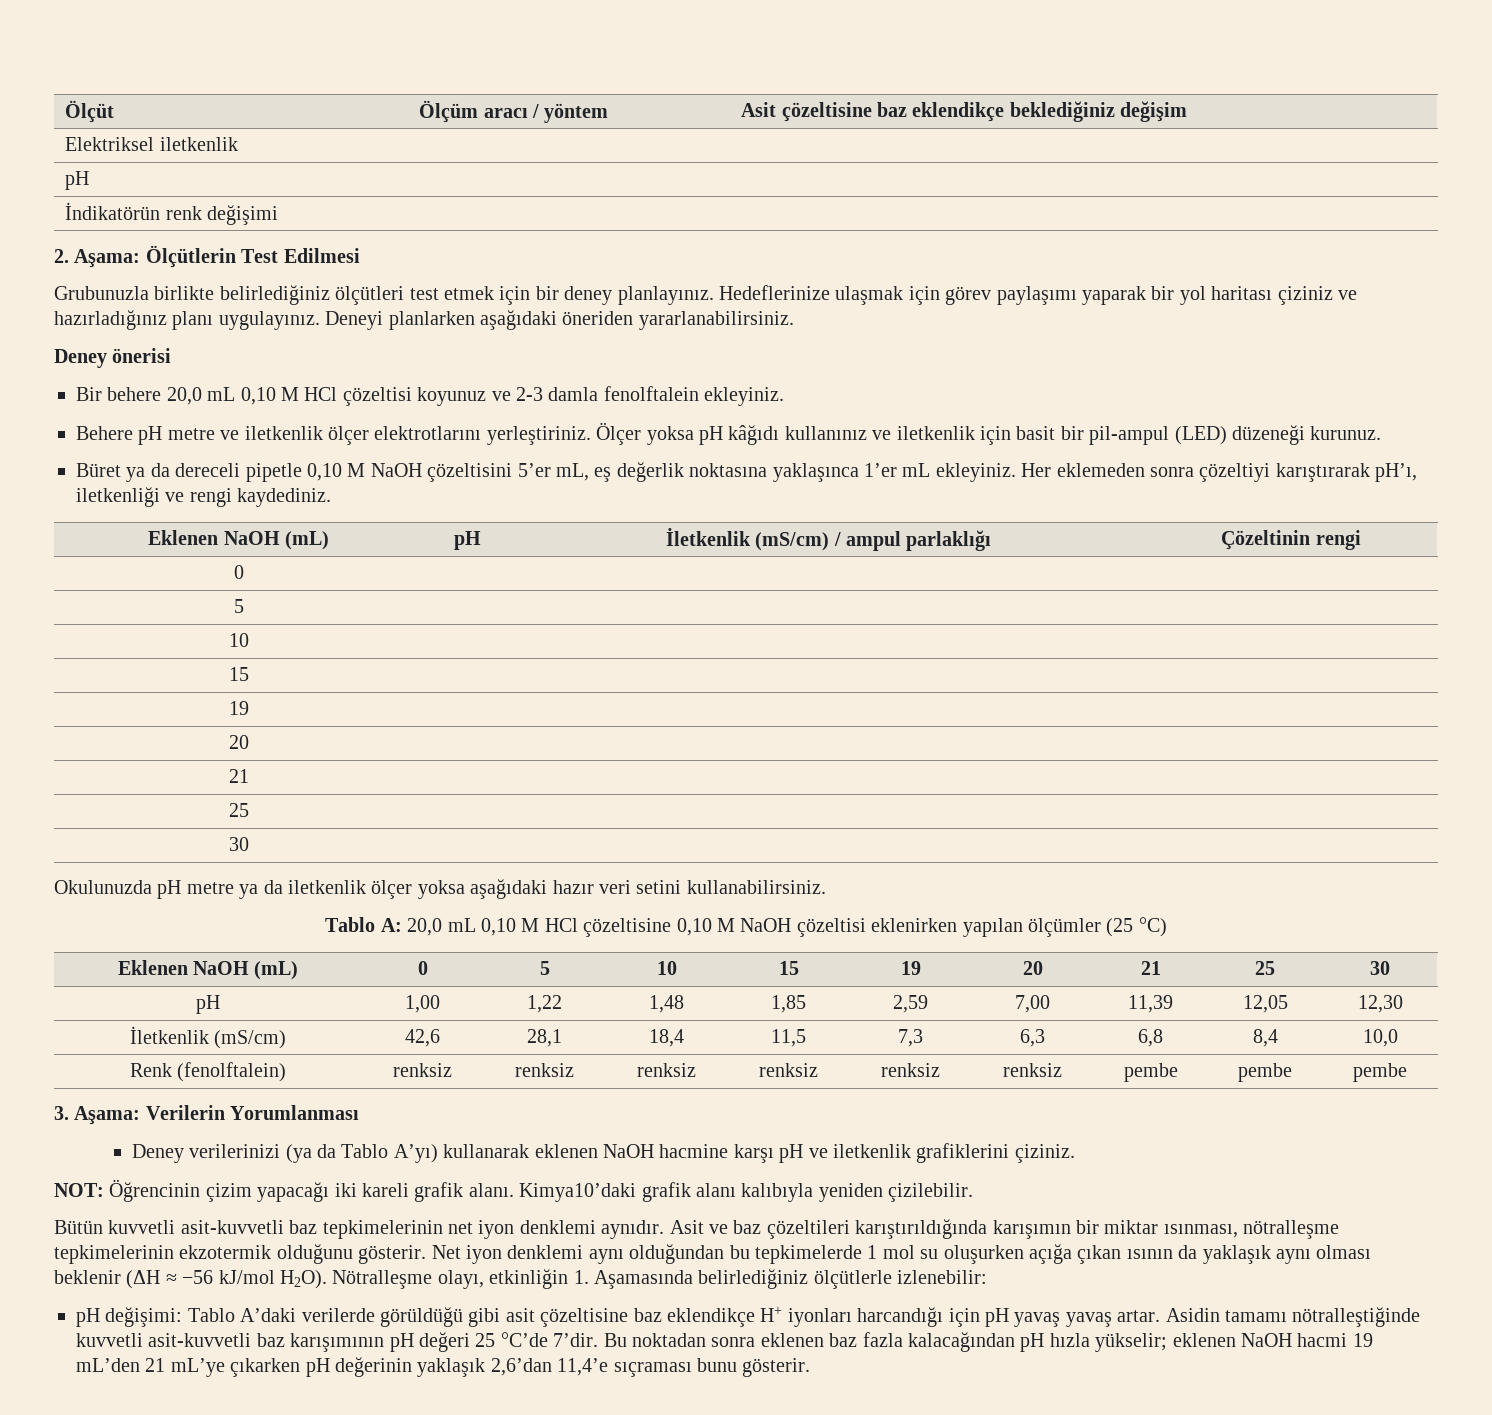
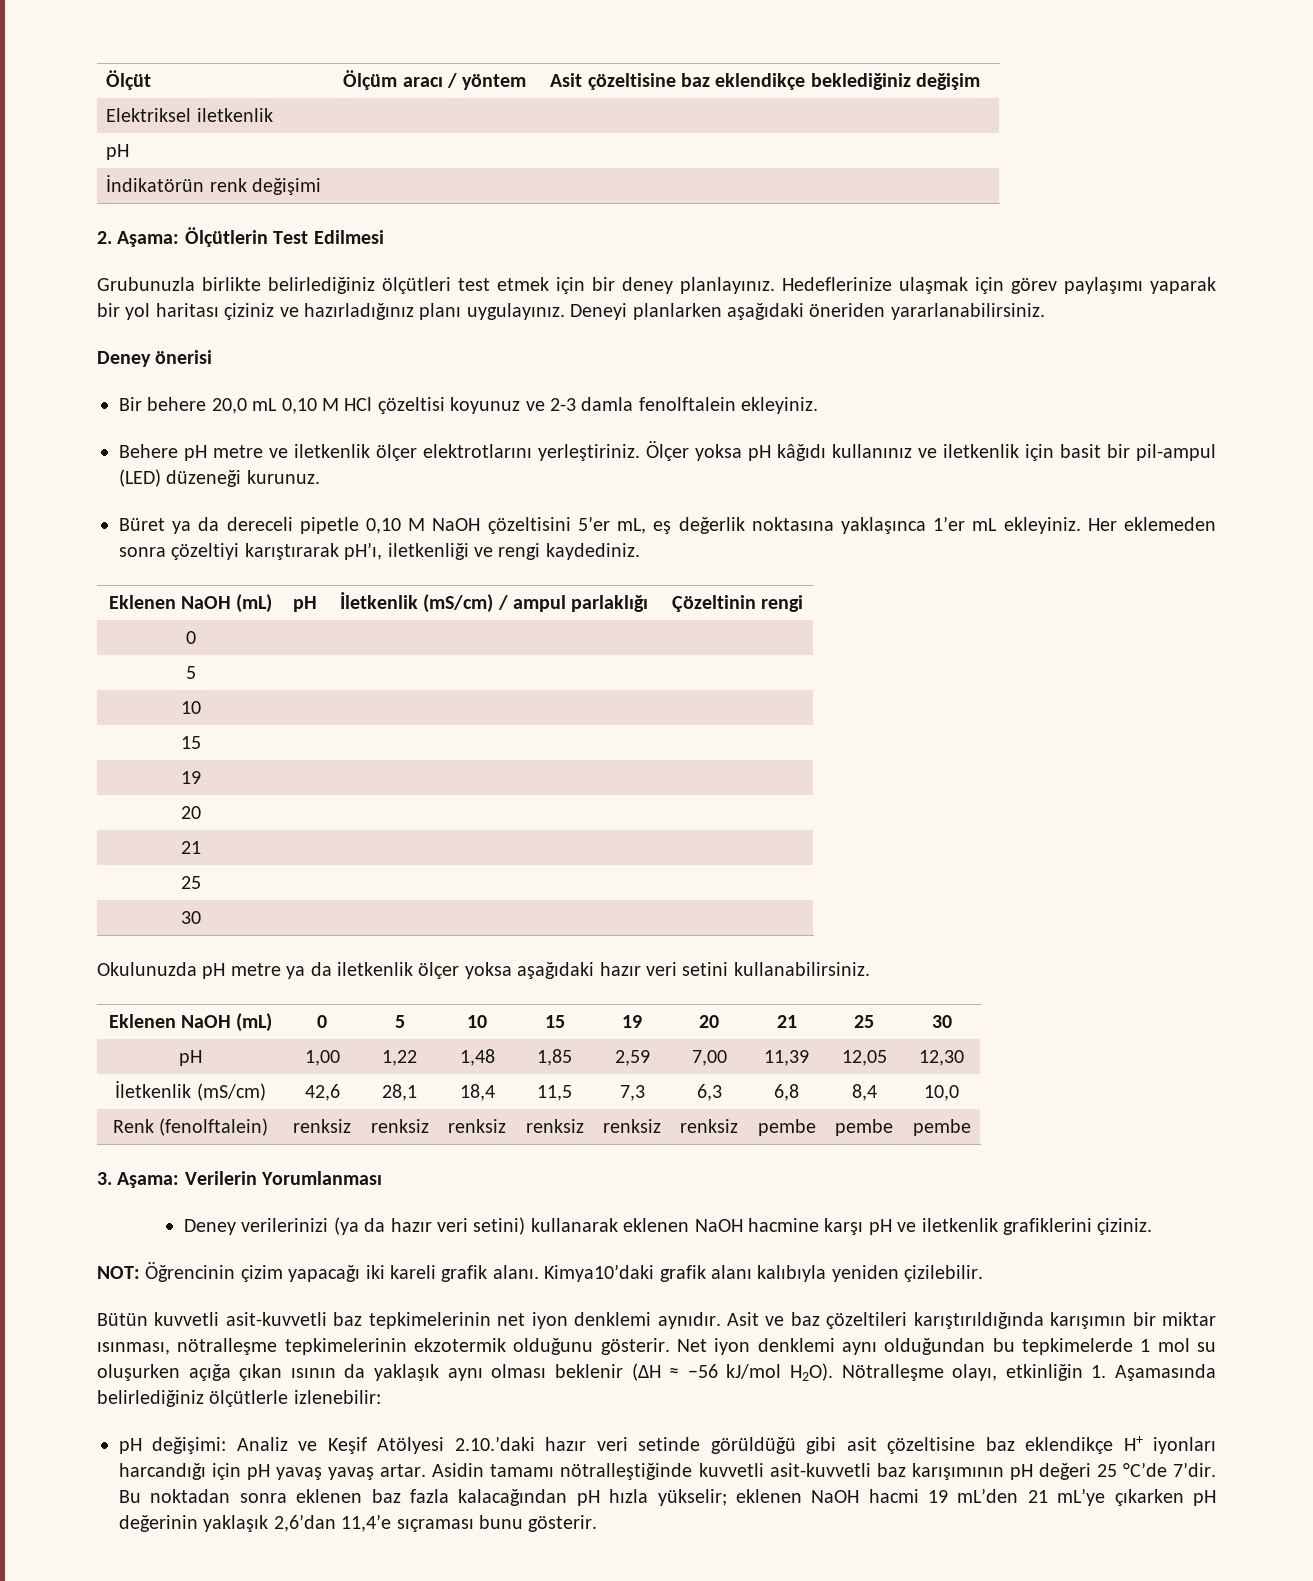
[325,917,1167,937] // Tablo A: 20,0 mL 0,10 M HCl çözeltisine 0,10 M NaOH çözeltisi eklenirken yapılan ölçümler (25 °C) -> (870, 969) none
[341,1144,438,1163] Tablo A’yı) -> [390,1217,526,1235] hazır veri setini)
[187,1308,375,1322] Tablo A’daki verilerde -> [236,1436,701,1454] Analiz ve Keşif Atölyesi 2.10.’daki hazır veri setinde

